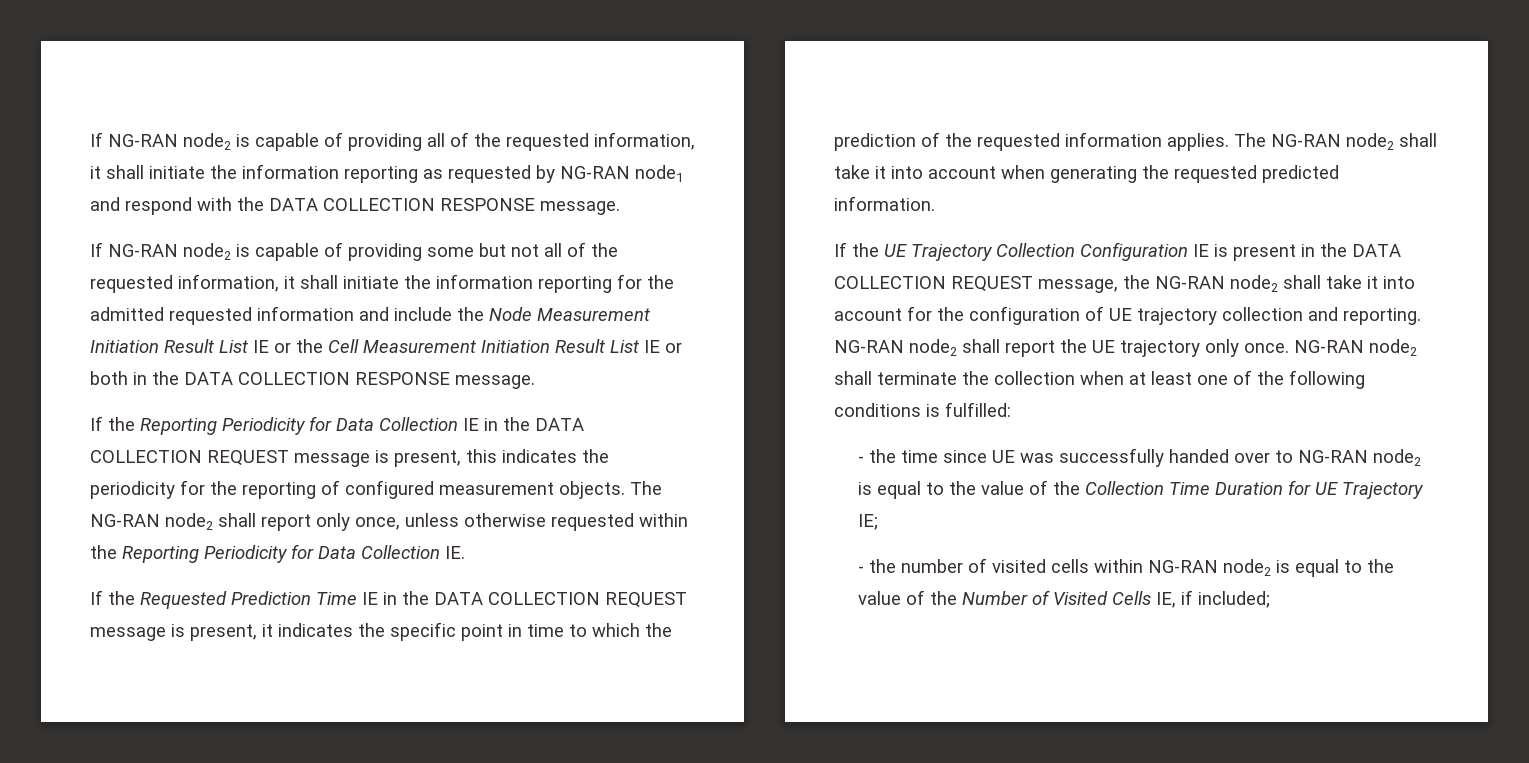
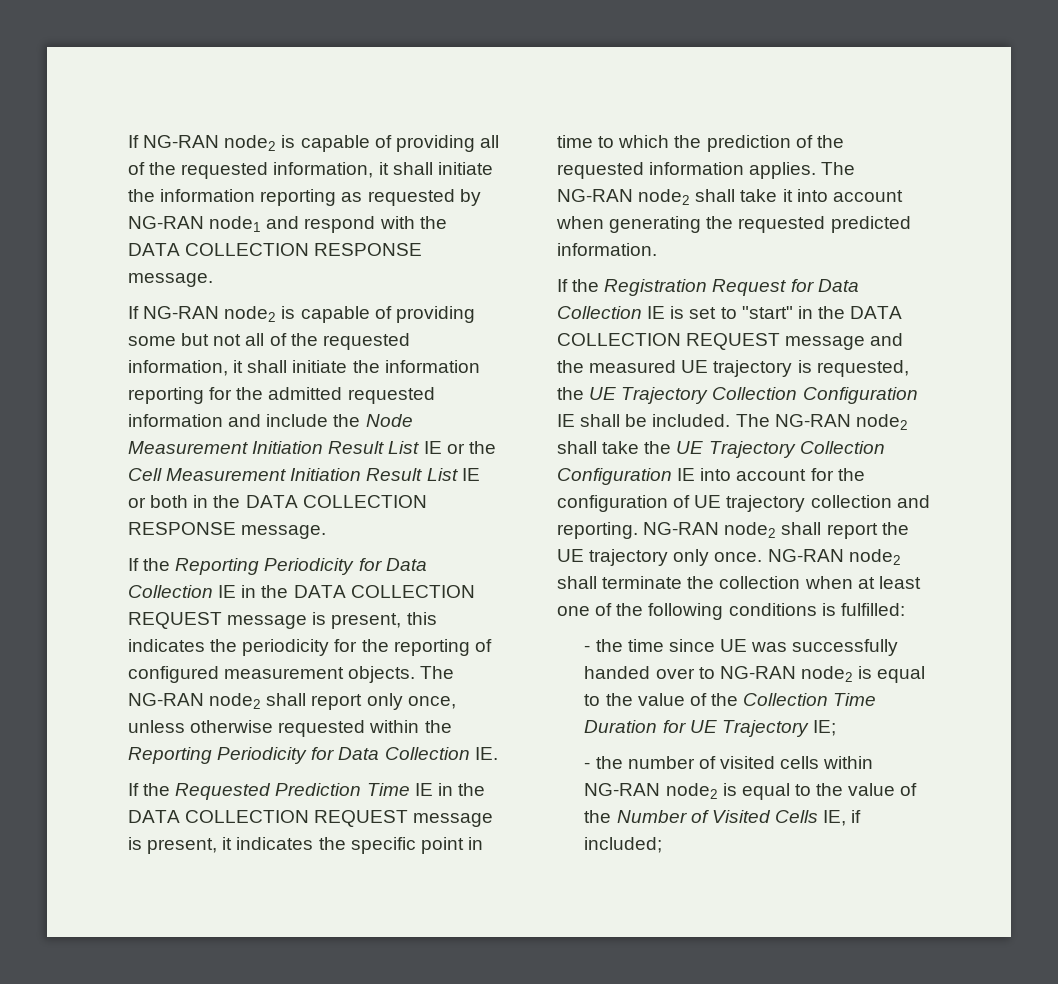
[884,242,1401,261] [834,275,1378,293] UE Trajectory Collection Configuration IE is present in the DATA COLLECTION REQUEST message, the NG-RAN node2 shall take it -> [604,279,859,296] [557,306,903,319] [557,333,904,350] [557,360,909,377] [557,387,918,404] [557,414,908,430] [557,441,885,458] [557,468,696,485] Registration Request for Data Collection IE is set to "start" in the DATA COLLECTION REQUEST message and the measured UE trajectory is requested, the UE Trajectory Collection Configuration IE shall be included. The NG-RAN node2 shall take the UE Trajectory Collection Configuration IE

